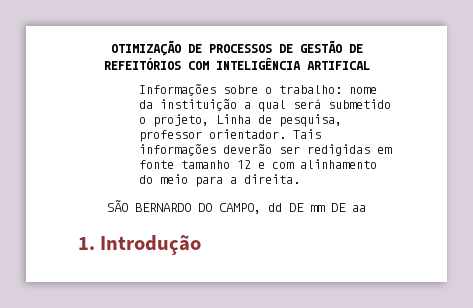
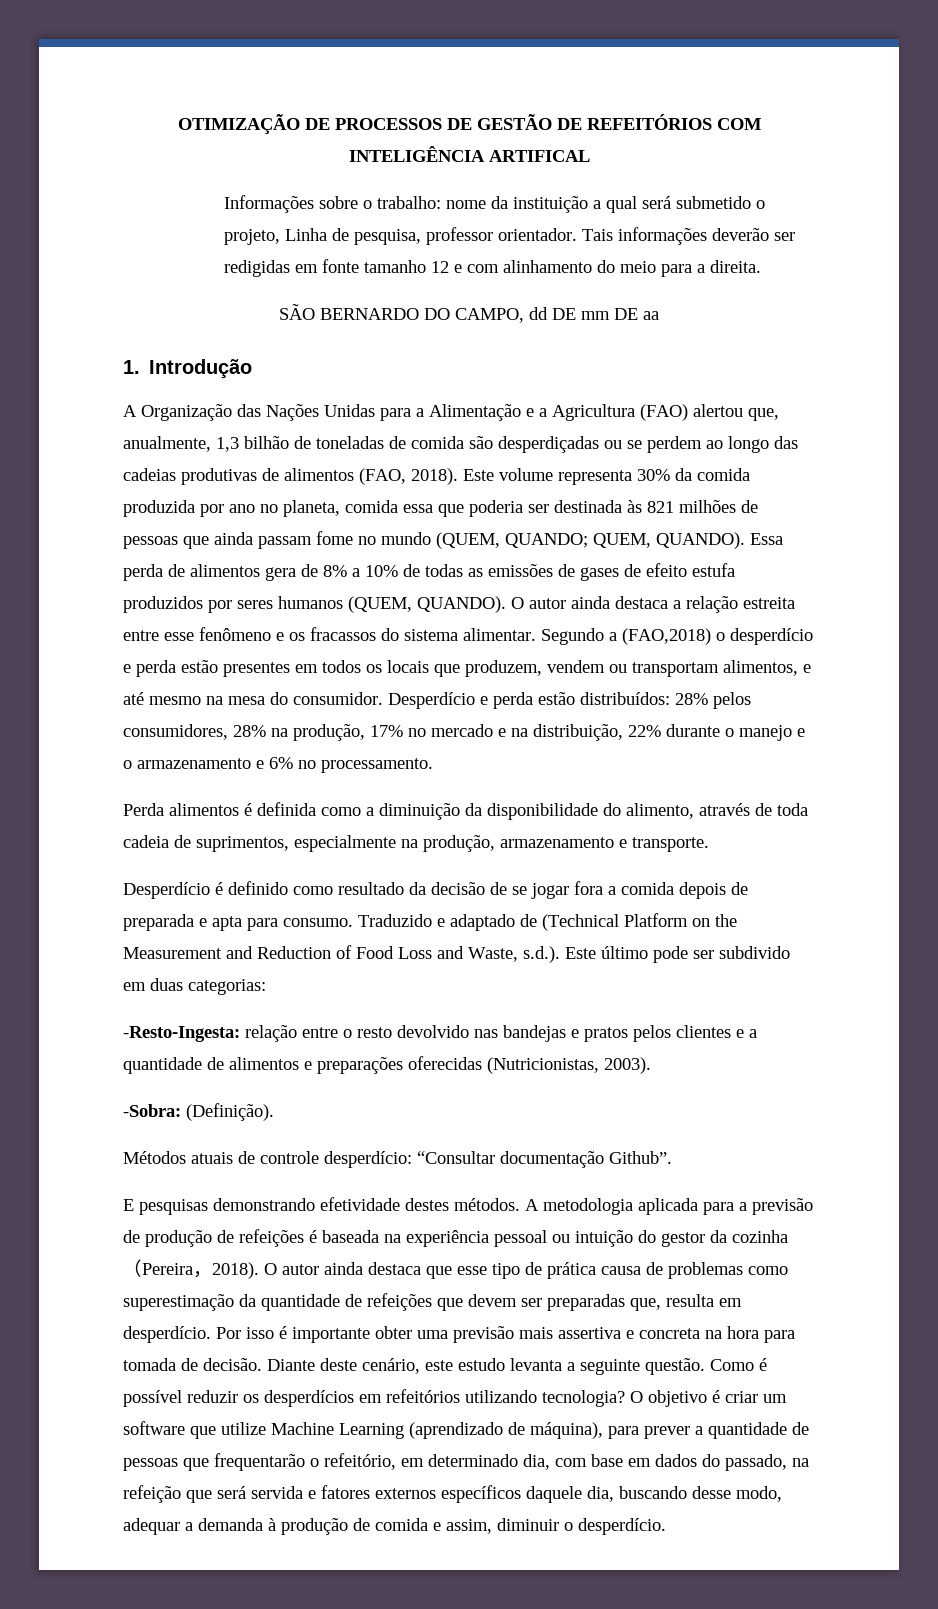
(202, 245) none -> [123,404,779,421] [123,436,798,453] [123,468,750,485] [123,500,758,517] [123,531,783,549] [123,563,735,581] [123,596,795,613] [123,627,813,645] [123,660,811,677] [123,692,751,709] [123,724,805,741] [123,757,433,773] [123,802,808,820] [123,835,709,852] [123,881,748,899] [123,913,737,931] [123,945,790,963] [123,978,266,995] [123,1025,757,1042] [123,1056,651,1074] [123,1103,274,1121] [123,1151,672,1168] [123,1197,813,1215] [123,1229,788,1247] [123,1259,788,1279] [123,1293,742,1311] [123,1326,795,1343] [123,1358,767,1375] [123,1389,787,1407] [123,1421,809,1439] [123,1453,809,1471] [123,1485,782,1503] [123,1518,666,1535] // A Organização das Nações Unidas para a Alimentação e a Agricultura (FAO) alertou que, anualmente, 1,3 bilhão de toneladas de comida são desperdiçadas ou se perdem ao longo das cadeias produtivas de alimentos (FAO, 2018). Este volume representa 30% da comida produzida por ano no planeta, comida essa que poderia ser destinada às 821 milhões de pessoas que ainda passam fome no mundo (QUEM, QUANDO; QUEM, QUANDO). Essa perda de alimentos gera de 8% a 10% de todas as emissões de gases de efeito estufa produzidos por seres humanos (QUEM, QUANDO). O autor ainda destaca a relação estreita entre esse fenômeno e os fracassos do sistema alimentar. Segundo a (FAO,2018) o desperdício e perda estão presentes em todos os locais que produzem, vendem ou transportam alimentos, e até mesmo na mesa do consumidor. Desperdício e perda estão distribuídos: 28% pelos consumidores, 28% na produção, 17% no mercado e na distribuição, 22% durante o manejo e o armazenamento e 6% no processamento. // Perda alimentos é definida como a diminuição da disponibilidade do alimento, através de toda cadeia de suprimentos, especialmente na produção, armazenamento e transporte. // Desperdício é definido como resultado da decisão de se jogar fora a comida depois de preparada e apta para consumo. Traduzido e adaptado de (Technical Platform on the Measurement and Reduction of Food Loss and Waste, s.d.). Este último pode ser subdivido em duas categorias: // -Resto-Ingesta: relação entre o resto devolvido nas bandejas e pratos pelos clientes e a quantidade de alimentos e preparações oferecidas (Nutricionistas, 2003). // -Sobra: (Definição). // Métodos atuais de controle desperdício: “Consultar documentação Github”. // E pesquisas demonstrando efetividade destes métodos. A metodologia aplicada para a previsão de produção de refeições é baseada na experiência pessoal ou intuição do gestor da cozinha（Pereira，2018). O autor ainda destaca que esse tipo de prática causa de problemas como superestimação da quantidade de refeições que devem ser preparadas que, resulta em desperdício. Por isso é importante obter uma previsão mais assertiva e concreta na hora para tomada de decisão. Diante deste cenário, este estudo levanta a seguinte questão. Como é possível reduzir os desperdícios em refeitórios utilizando tecnologia? O objetivo é criar um software que utilize Machine Learning (aprendizado de máquina), para prever a quantidade de pessoas que frequentarão o refeitório, em determinado dia, com base em dados do passado, na refeição que será servida e fatores externos específicos daquele dia, buscando desse modo, adequar a demanda à produção de comida e assim, diminuir o desperdício.

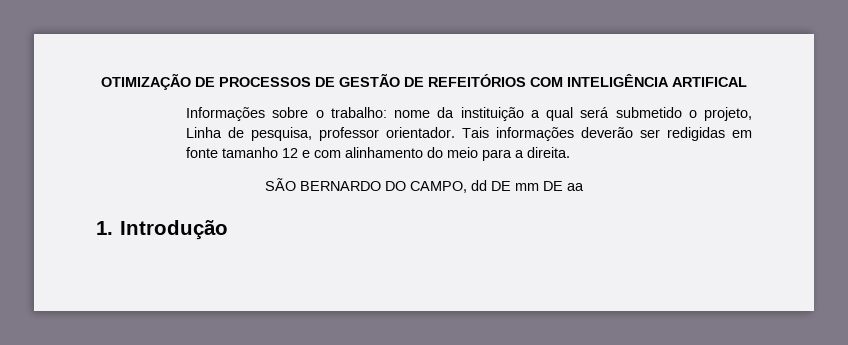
[123,404,779,421] [123,436,798,453] [123,468,750,485] [123,500,758,517] [123,531,783,549] [123,563,735,581] [123,596,795,613] [123,627,813,645] [123,660,811,677] [123,692,751,709] [123,724,805,741] [123,757,433,773] [123,802,808,820] [123,835,709,852] [123,881,748,899] [123,913,737,931] [123,945,790,963] [123,978,266,995] [123,1025,757,1042] [123,1056,651,1074] [123,1103,274,1121] [123,1151,672,1168] [123,1197,813,1215] [123,1229,788,1247] [123,1259,788,1279] [123,1293,742,1311] [123,1326,795,1343] [123,1358,767,1375] [123,1389,787,1407] [123,1421,809,1439] [123,1453,809,1471] [123,1485,782,1503] [123,1518,666,1535] // A Organização das Nações Unidas para a Alimentação e a Agricultura (FAO) alertou que, anualmente, 1,3 bilhão de toneladas de comida são desperdiçadas ou se perdem ao longo das cadeias produtivas de alimentos (FAO, 2018). Este volume representa 30% da comida produzida por ano no planeta, comida essa que poderia ser destinada às 821 milhões de pessoas que ainda passam fome no mundo (QUEM, QUANDO; QUEM, QUANDO). Essa perda de alimentos gera de 8% a 10% de todas as emissões de gases de efeito estufa produzidos por seres humanos (QUEM, QUANDO). O autor ainda destaca a relação estreita entre esse fenômeno e os fracassos do sistema alimentar. Segundo a (FAO,2018) o desperdício e perda estão presentes em todos os locais que produzem, vendem ou transportam alimentos, e até mesmo na mesa do consumidor. Desperdício e perda estão distribuídos: 28% pelos consumidores, 28% na produção, 17% no mercado e na distribuição, 22% durante o manejo e o armazenamento e 6% no processamento. // Perda alimentos é definida como a diminuição da disponibilidade do alimento, através de toda cadeia de suprimentos, especialmente na produção, armazenamento e transporte. // Desperdício é definido como resultado da decisão de se jogar fora a comida depois de preparada e apta para consumo. Traduzido e adaptado de (Technical Platform on the Measurement and Reduction of Food Loss and Waste, s.d.). Este último pode ser subdivido em duas categorias: // -Resto-Ingesta: relação entre o resto devolvido nas bandejas e pratos pelos clientes e a quantidade de alimentos e preparações oferecidas (Nutricionistas, 2003). // -Sobra: (Definição). // Métodos atuais de controle desperdício: “Consultar documentação Github”. // E pesquisas demonstrando efetividade destes métodos. A metodologia aplicada para a previsão de produção de refeições é baseada na experiência pessoal ou intuição do gestor da cozinha（Pereira，2018). O autor ainda destaca que esse tipo de prática causa de problemas como superestimação da quantidade de refeições que devem ser preparadas que, resulta em desperdício. Por isso é importante obter uma previsão mais assertiva e concreta na hora para tomada de decisão. Diante deste cenário, este estudo levanta a seguinte questão. Como é possível reduzir os desperdícios em refeitórios utilizando tecnologia? O objetivo é criar um software que utilize Machine Learning (aprendizado de máquina), para prever a quantidade de pessoas que frequentarão o refeitório, em determinado dia, com base em dados do passado, na refeição que será servida e fatores externos específicos daquele dia, buscando desse modo, adequar a demanda à produção de comida e assim, diminuir o desperdício. -> (229, 230) none

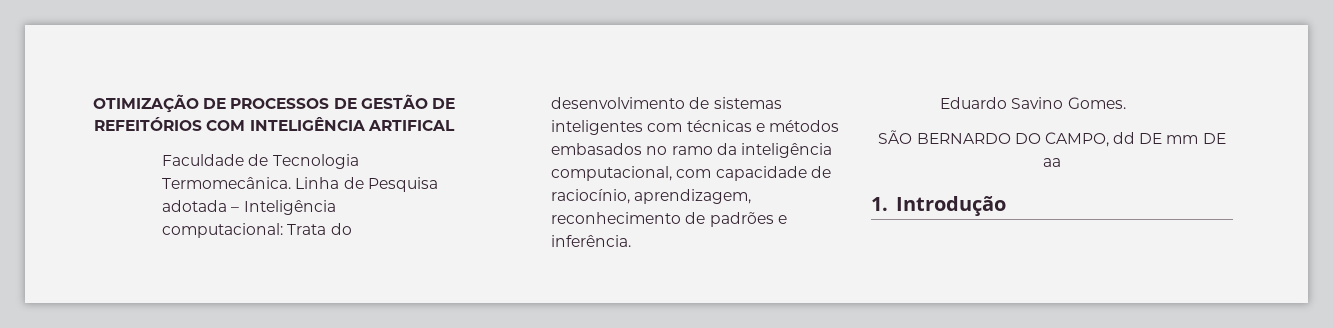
[186,107,752,121] [186,127,752,141] [186,147,571,161] Informações sobre o trabalho: nome da instituição a qual será submetido o projeto, Linha de pesquisa, professor orientador. Tais informações deverão ser redigidas em fonte tamanho 12 e com alinhamento do meio para a direita. -> [162,154,359,169] [162,177,438,192] [162,200,336,215] [162,223,352,238] [551,97,782,109] [551,120,840,135] [551,143,833,158] [551,166,831,181] [551,189,752,204] [551,212,787,227] [551,235,632,247] [940,97,1126,109] Faculdade de Tecnologia Termomecânica. Linha de Pesquisa adotada – Inteligência computacional: Trata do desenvolvimento de sistemas inteligentes com técnicas e métodos embasados no ramo da inteligência computacional, com capacidade de raciocínio, aprendizagem, reconhecimento de padrões e inferência. // Eduardo Savino Gomes.

